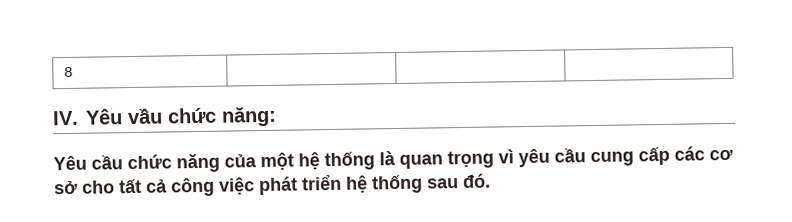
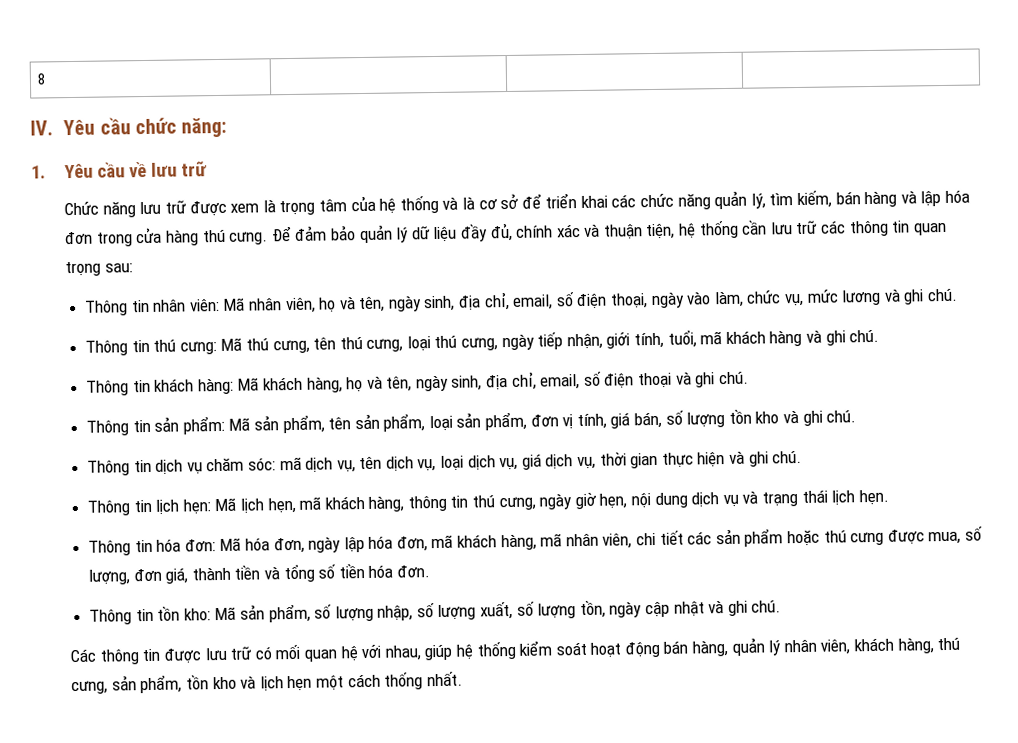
[127,108,163,125] vầu -> [99,117,131,135] cầu
[53,146,733,173] [54,173,491,197] Yêu cầu chức năng của một hệ thống là quan trọng vì yêu cầu cung cấp các cơ sở cho tất cả công việc phát triển hệ thống sau đó. -> [31,161,208,179] [64,189,970,218] [65,220,947,247] [65,261,133,277] [83,288,958,316] [84,329,880,356] [85,371,749,396] [85,409,857,436] [86,450,803,476] [86,489,889,516] [87,526,983,556] [87,563,430,585] [88,600,782,625] [70,637,961,665] [71,671,463,695] 1. Yêu cầu về lưu trữ // Chức năng lưu trữ được xem là trọng tâm của hệ thống và là cơ sở để triển khai các chức năng quản lý, tìm kiếm, bán hàng và lập hóa đơn trong cửa hàng thú cưng. Để đảm bảo quản lý dữ liệu đầy đủ, chính xác và thuận tiện, hệ thống cần lưu trữ các thông tin quan trọng sau: // Thông tin nhân viên: Mã nhân viên, họ và tên, ngày sinh, địa chỉ, email, số điện thoại, ngày vào làm, chức vụ, mức lương và ghi chú. // Thông tin thú cưng: Mã thú cưng, tên thú cưng, loại thú cưng, ngày tiếp nhận, giới tính, tuổi, mã khách hàng và ghi chú. // Thông tin khách hàng: Mã khách hàng, họ và tên, ngày sinh, địa chỉ, email, số điện thoại và ghi chú. // Thông tin sản phẩm: Mã sản phẩm, tên sản phẩm, loại sản phẩm, đơn vị tính, giá bán, số lượng tồn kho và ghi chú. // Thông tin dịch vụ chăm sóc: mã dịch vụ, tên dịch vụ, loại dịch vụ, giá dịch vụ, thời gian thực hiện và ghi chú. // Thông tin lịch hẹn: Mã lịch hẹn, mã khách hàng, thông tin thú cưng, ngày giờ hẹn, nội dung dịch vụ và trạng thái lịch hẹn. // Thông tin hóa đơn: Mã hóa đơn, ngày lập hóa đơn, mã khách hàng, mã nhân viên, chi tiết các sản phẩm hoặc thú cưng được mua, số lượng, đơn giá, thành tiền và tổng số tiền hóa đơn. // Thông tin tồn kho: Mã sản phẩm, số lượng nhập, số lượng xuất, số lượng tồn, ngày cập nhật và ghi chú. // Các thông tin được lưu trữ có mối quan hệ với nhau, giúp hệ thống kiểm soát hoạt động bán hàng, quản lý nhân viên, khách hàng, thú cưng, sản phẩm, tồn kho và lịch hẹn một cách thống nhất.

